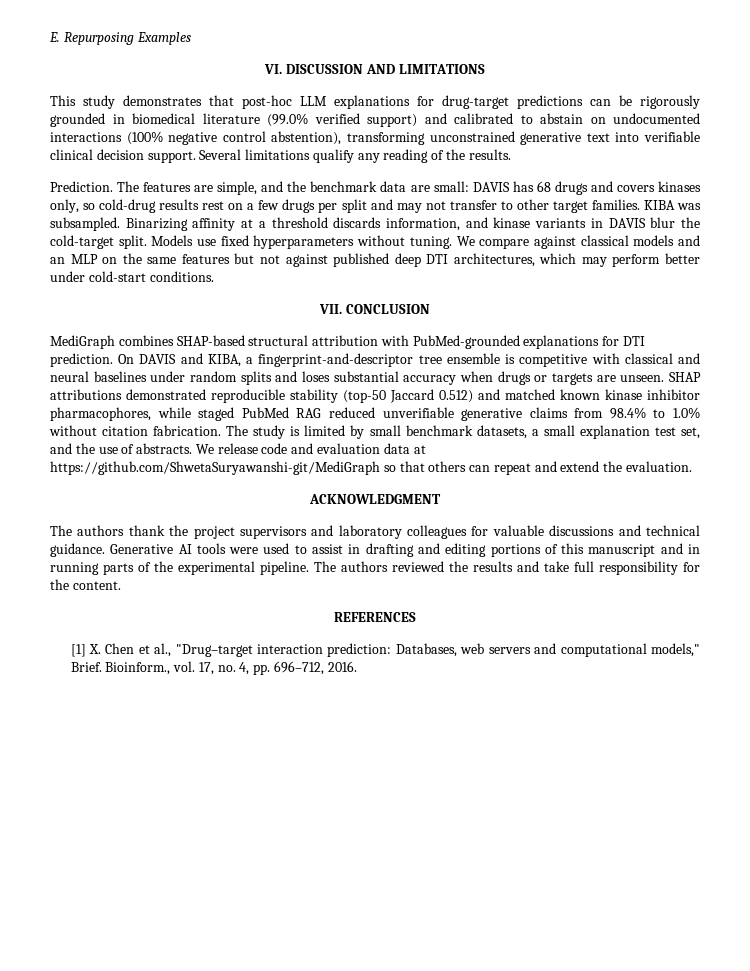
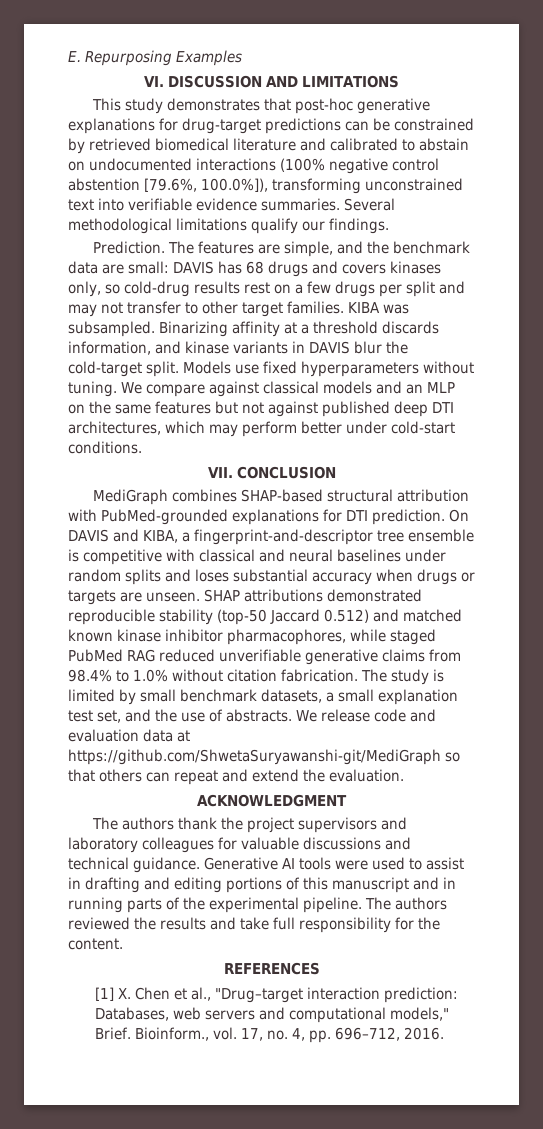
[300,96,327,106] LLM -> [357,98,431,114] generative
[640,95,700,109] [50,113,417,127] rigorously grounded in biomedical literature (99.0% verified support) -> [394,118,474,131] [68,138,296,154] constrained by retrieved biomedical literature
[271,131,342,145] abstention), -> [68,178,268,192] abstention [79.6%, 100.0%]),
[520,132,582,145] generative -> (463, 184) none
[50,149,511,163] clinical decision support. Several limitations qualify any reading of the results. -> [196,198,395,211] [68,218,389,234] evidence summaries. Several methodological limitations qualify our findings.

